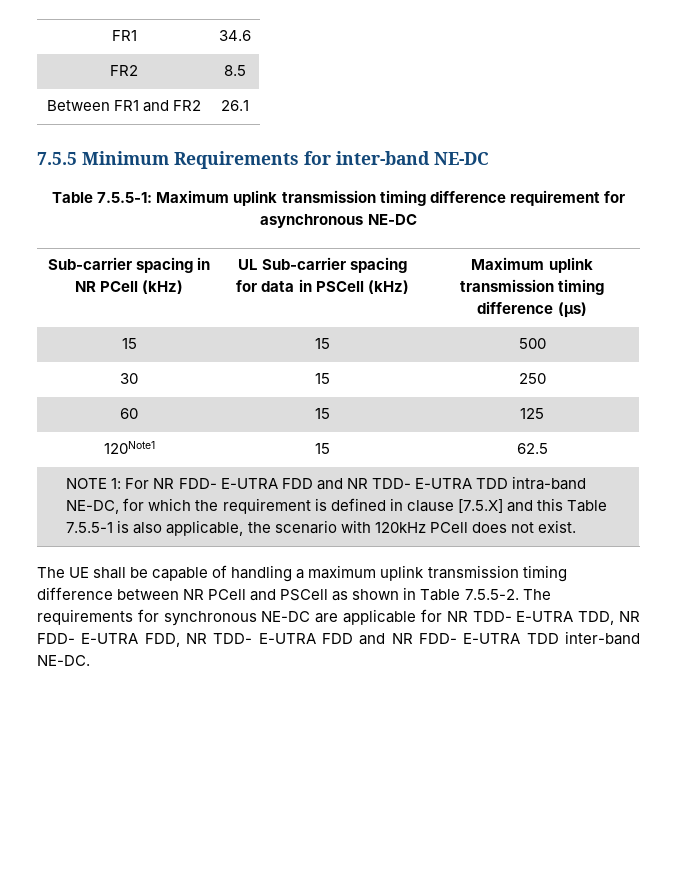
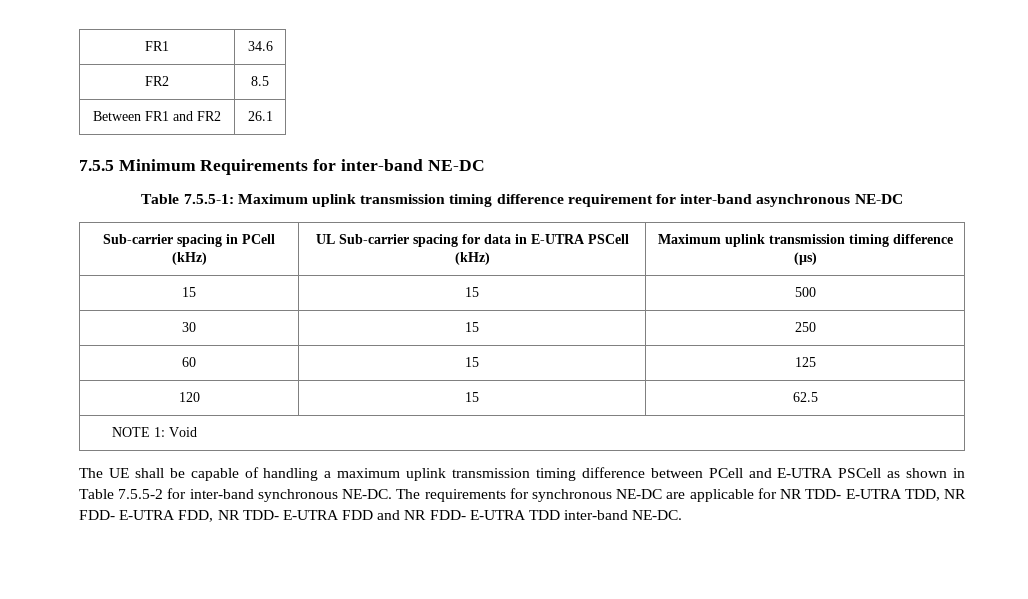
(625, 197) none -> [680,194,753,204] inter-band
[74,281,96,292] NR -> (238, 239) none
(312, 285) none -> [530,234,585,244] E-UTRA
[103,441,155,454] 120Note1 -> [178,392,200,402] 120
[125,476,586,490] [66,498,607,514] [66,520,576,536] For NR FDD- E-UTRA FDD and NR TDD- E-UTRA TDD intra-band NE-DC, for which the requirement is defined in clause [7.5.X] and this Table 7.5.5-1 is also applicable, the scenario with 120kHz PCell does not exist. -> [169,427,198,437] Void
[183,589,205,600] NR -> (703, 473) none
(277, 595) none -> [777,468,834,478] E-UTRA
[464,589,519,600] 7.5.5-2. -> [118,488,393,502] 7.5.5-2 for inter-band synchronous NE-DC.

